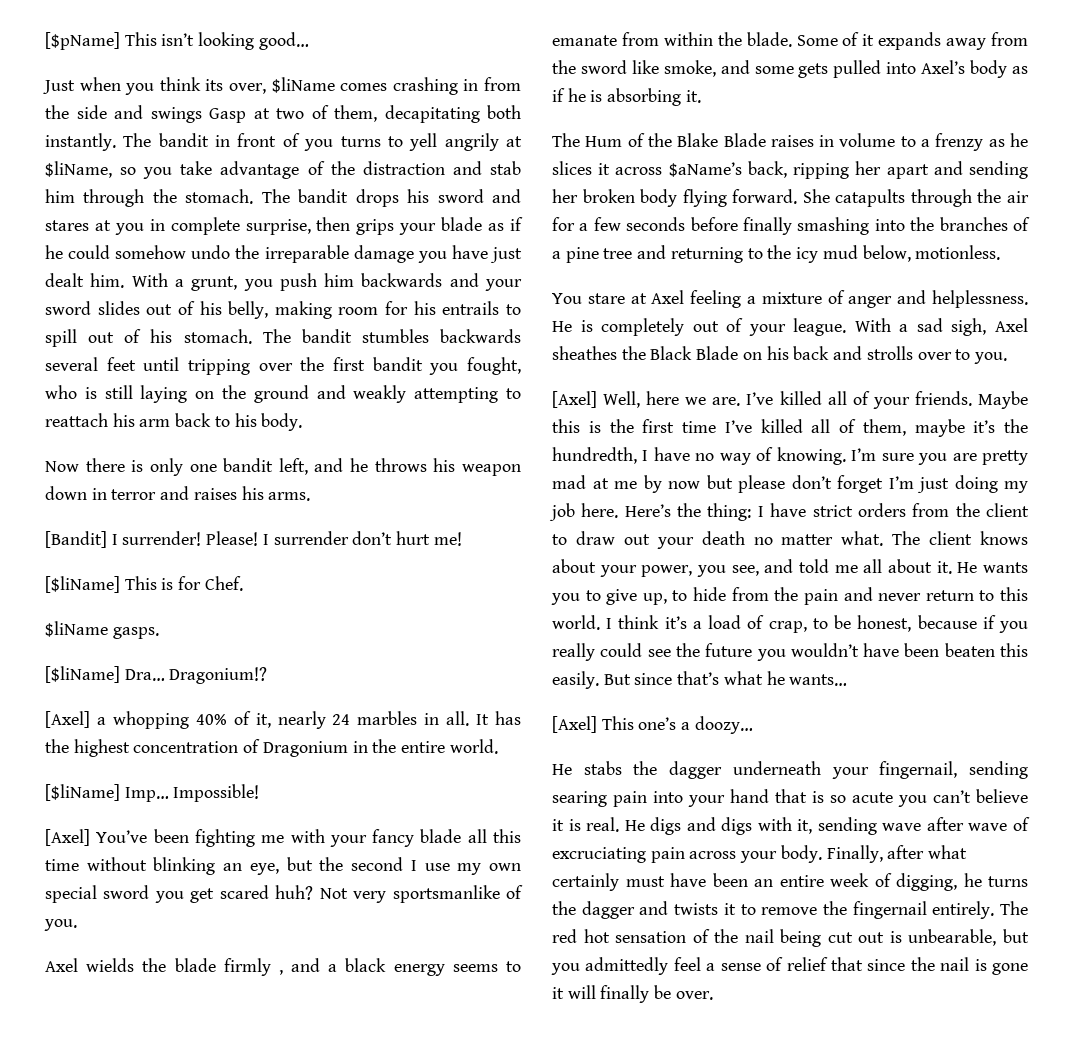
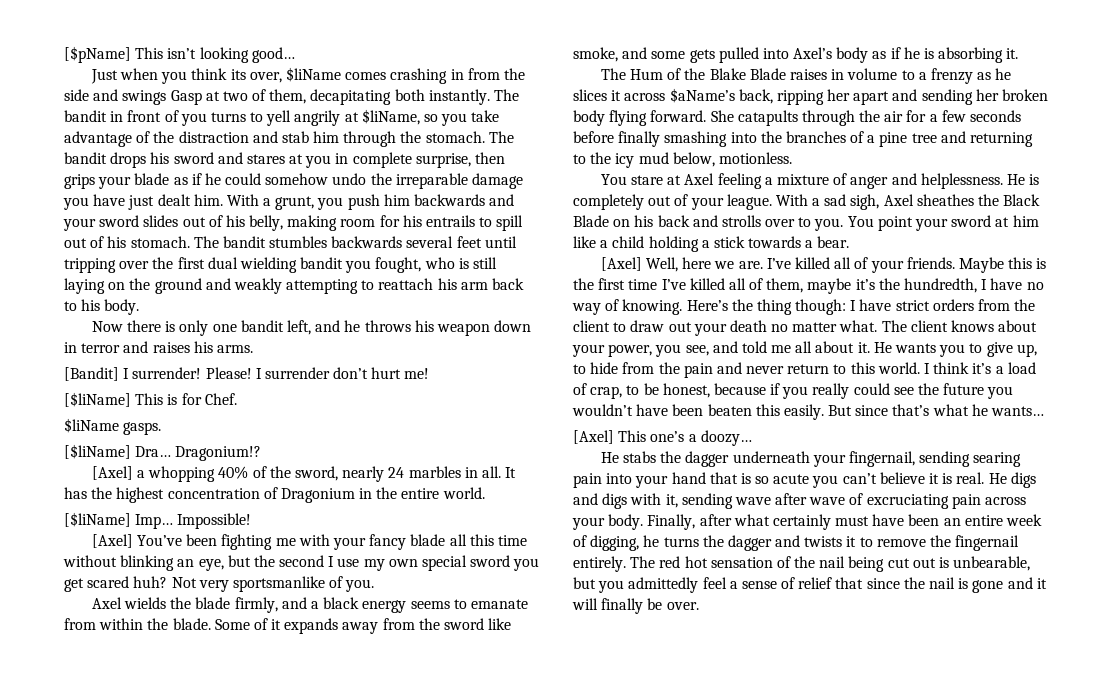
(365, 364) none -> [207,257,297,273] dual wielding
[255,713,271,728] it, -> [269,466,338,481] the sword,
[223,958,283,976] firmly , -> [234,597,278,613] firmly,
(1007, 358) none -> [847,215,1039,231] [573,236,850,252] You point your sword at him like a child holding a stick towards a bear.
[851,448,1028,465] [552,475,1028,493] [549,503,752,521] I’m sure you are pretty mad at me by now but please don’t forget I’m just doing my job here. Here’s the thing: -> [686,299,847,315] Here’s the thing though:
(1028, 969) none -> [1007,577,1033,589] and

